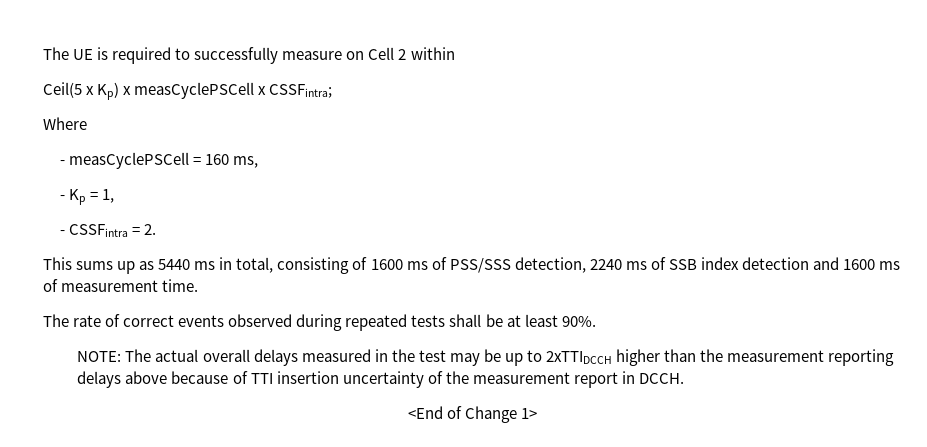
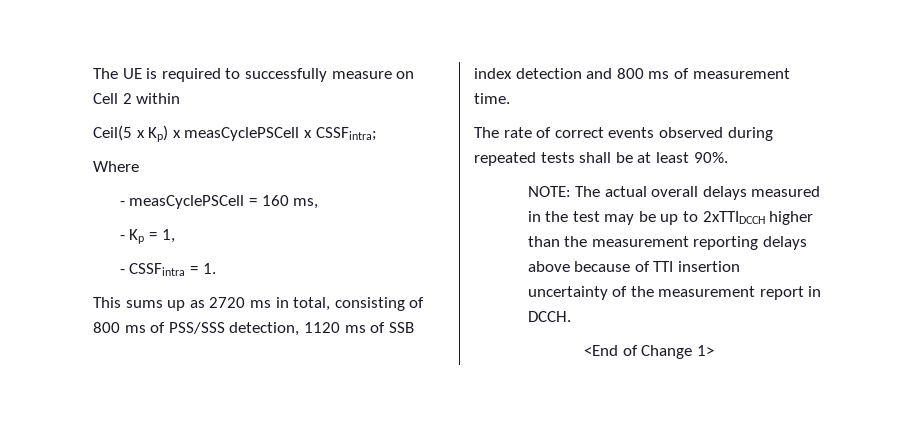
[144,224,157,235] 2. -> [202,263,216,274] 1.
[158,259,191,270] 5440 -> [209,297,246,308] 2720
[370,259,403,270] 1600 -> [93,322,120,333] 800
[589,259,622,270] 2240 -> [303,322,340,333] 1120
[843,259,876,270] 1600 -> [616,68,644,79] 800

